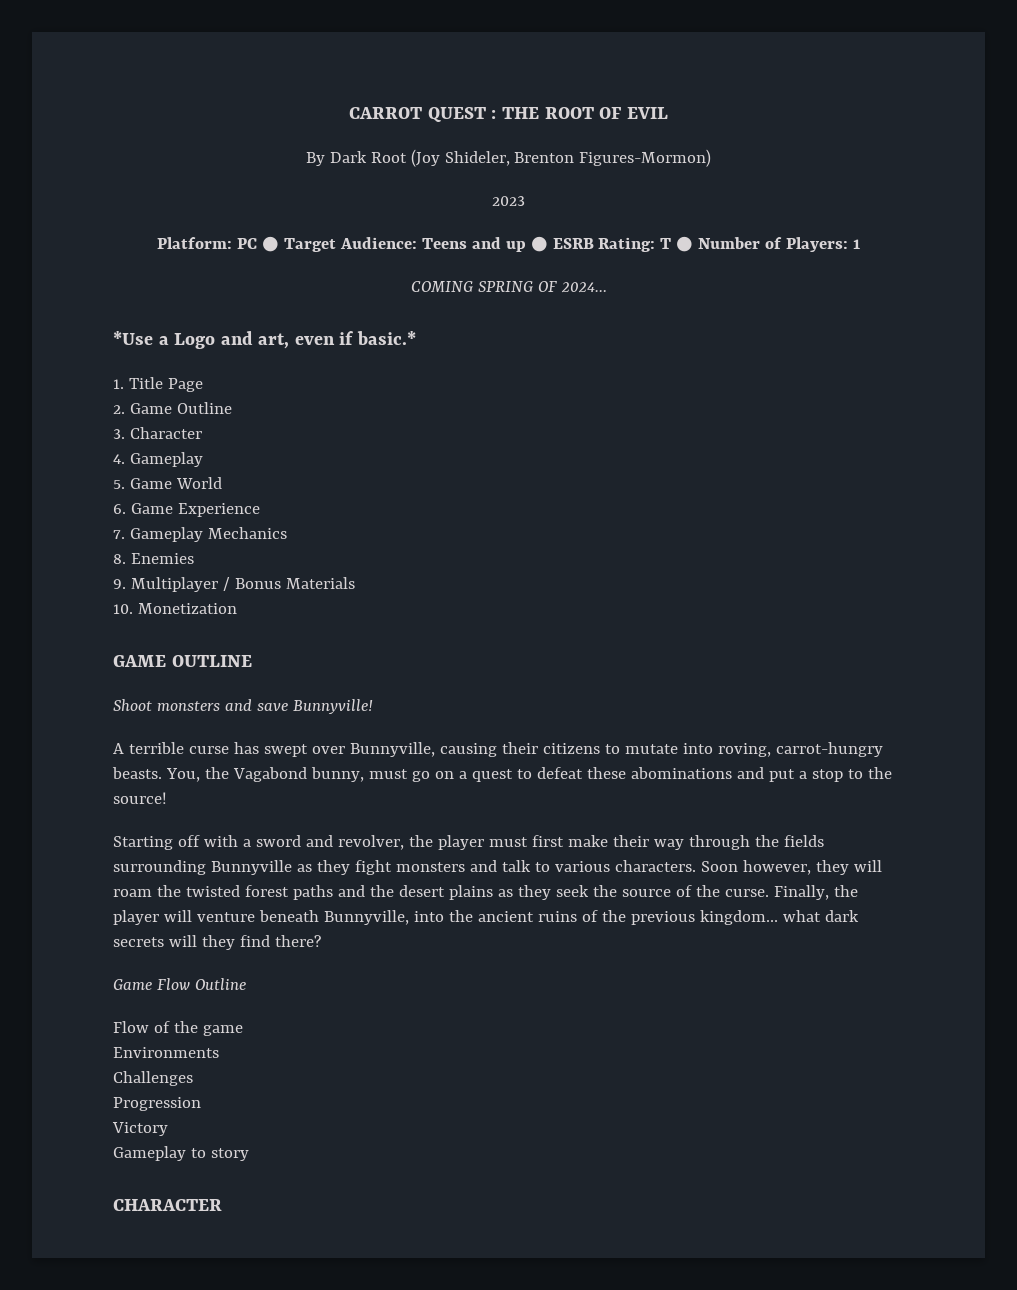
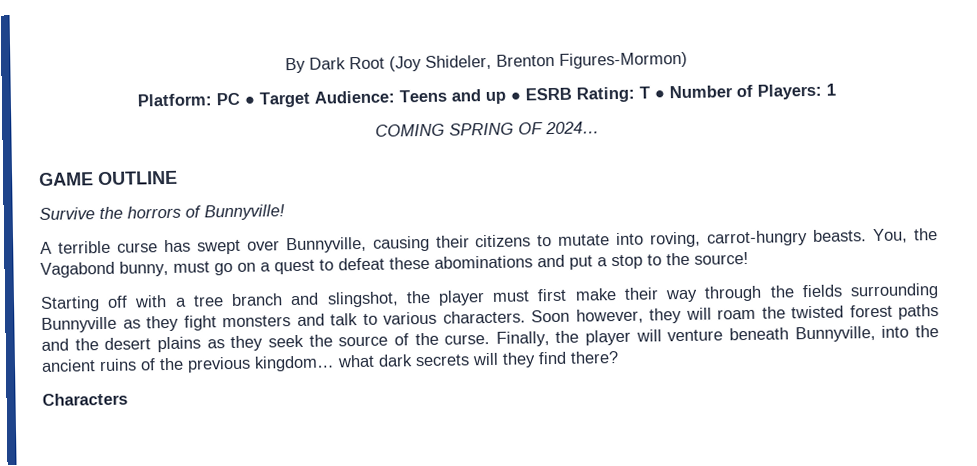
[349,107,668,122] CARROT QUEST : THE ROOT OF EVIL // -> (284, 65) none
[492,196,525,206] // 2023 -> (688, 60) none
[113,331,416,349] [113,377,203,392] [113,402,232,414] [113,427,202,439] [113,452,203,467] [113,477,222,489] [113,503,260,517] [113,527,287,542] [113,553,194,564] [113,577,355,592] [113,603,237,614] [113,655,252,667] [113,699,288,711] *Use a Logo and art, even if basic.* // 1. Title Page // 2. Game Outline // 3. Character // 4. Gameplay // 5. Game World // 6. Game Experience // 7. Gameplay Mechanics // 8. Enemies // 9. Multiplayer / Bonus Materials // 10. Monetization // GAME OUTLINE // Shoot monsters and save -> [39,170,178,186] [39,205,202,220] GAME OUTLINE // Survive the horrors of
[255,835,404,850] sword and revolver, -> [192,291,399,308] tree branch and slingshot,
[113,978,246,990] [113,1021,243,1036] [113,1047,219,1058] [113,1071,193,1086] [113,1097,201,1111] [112,1122,168,1136] [113,1146,249,1161] [113,1199,222,1211] Game Flow Outline // Flow of the game // Environments // Challenges // Progression // Victory // Gameplay to story // CHARACTER -> [42,392,128,406] Characters

